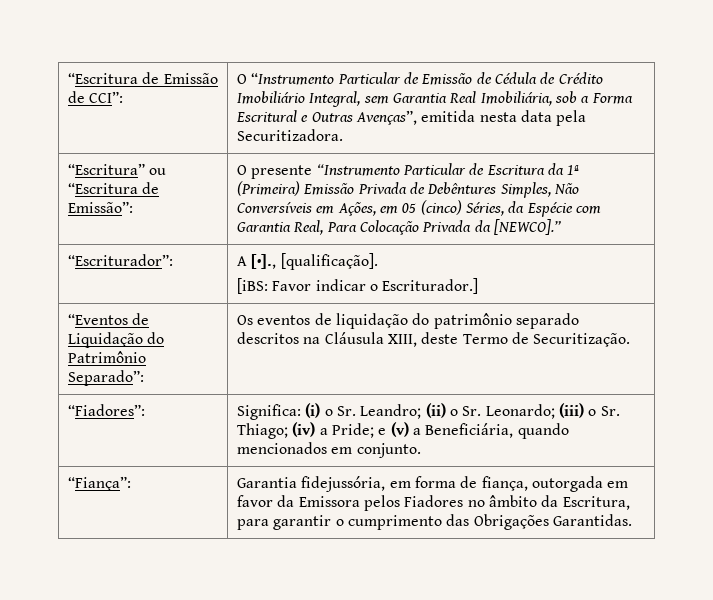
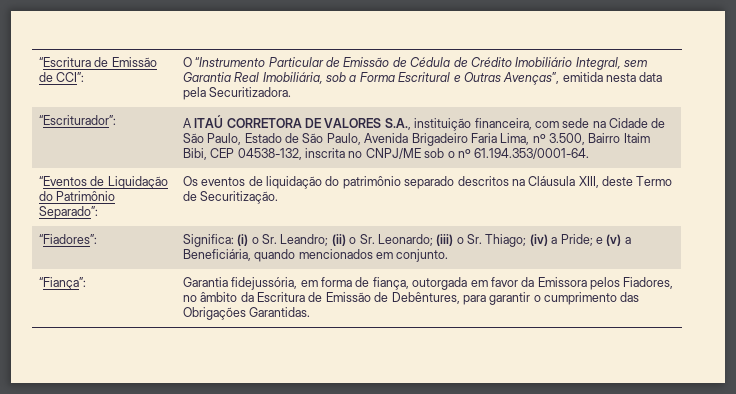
[68,163,167,175] [68,182,160,194] [68,201,134,213] [237,163,580,179] [237,181,580,198] [237,200,601,217] [237,219,562,235] [68,254,174,266] [237,253,378,270] [237,278,479,294] “Escritura” ou “Escritura de Emissão”: | O presente “Instrumento Particular de Escritura da 1ª (Primeira) Emissão Privada de Debêntures Simples, Não Conversíveis em Ações, em 05 (cinco) Séries, da Espécie com Garantia Real, Para Colocação Privada da [NEWCO].” // “Escriturador”: | A [•]., [qualificação]. // [iBS: Favor indicar o Escriturador.] -> [38,115,116,125] [182,115,666,131] [182,133,650,146] [182,148,590,160] “Escriturador”: | A ITAÚ CORRETORA DE VALORES S.A., instituição financeira, com sede na Cidade de São Paulo, Estado de São Paulo, Avenida Brigadeiro Faria Lima, nº 3.500, Bairro Itaim Bibi, CEP 04538-132, inscrita no CNPJ/ME sob o nº 61.194.353/0001-64.
[404,495,464,507] Fiadores -> [623,277,674,289] Fiadores,
[562,496,630,510] Escritura, -> [257,292,460,304] Escritura de Emissão de Debêntures,

